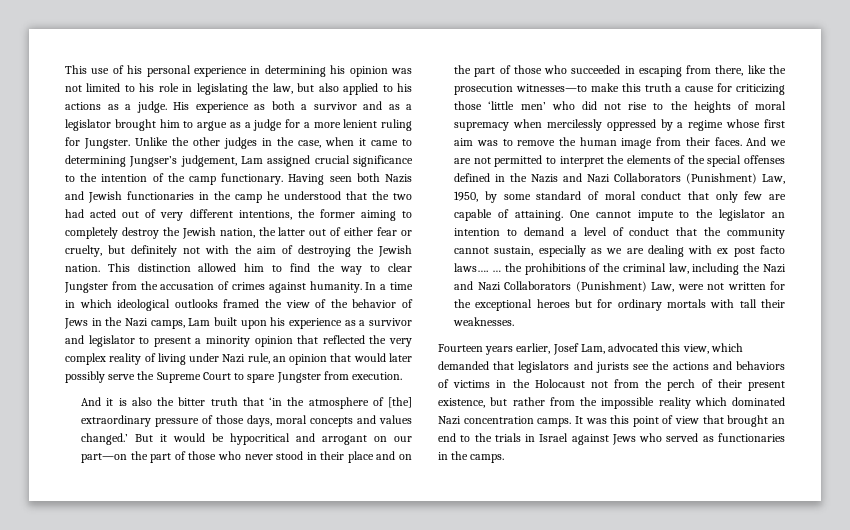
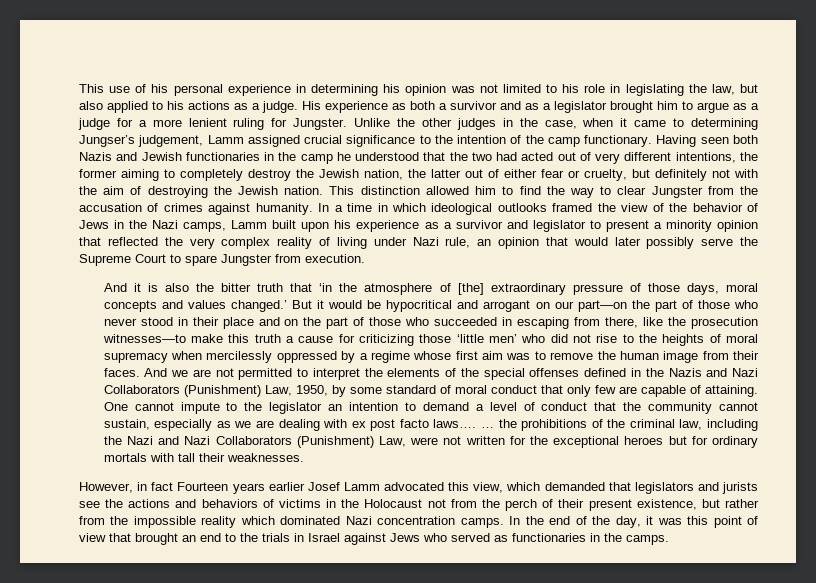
[241,156,263,164] Lam -> [207,135,244,144] Lamm
[188,318,211,326] Lam -> [231,220,268,229] Lamm
[438,343,605,355] Fourteen years earlier, Josef Lam, -> [79,482,380,494] However, in fact Fourteen years earlier Josef Lamm
[574,416,583,424] It -> [509,516,654,528] In the end of the day, it

